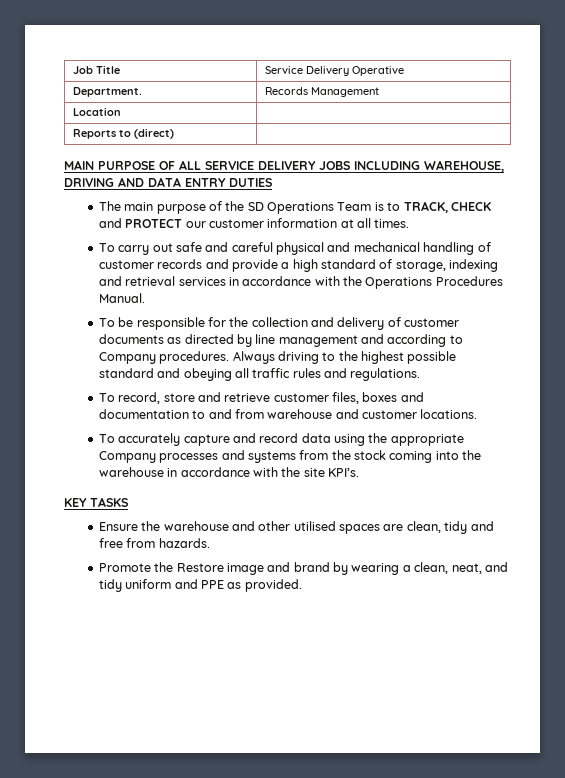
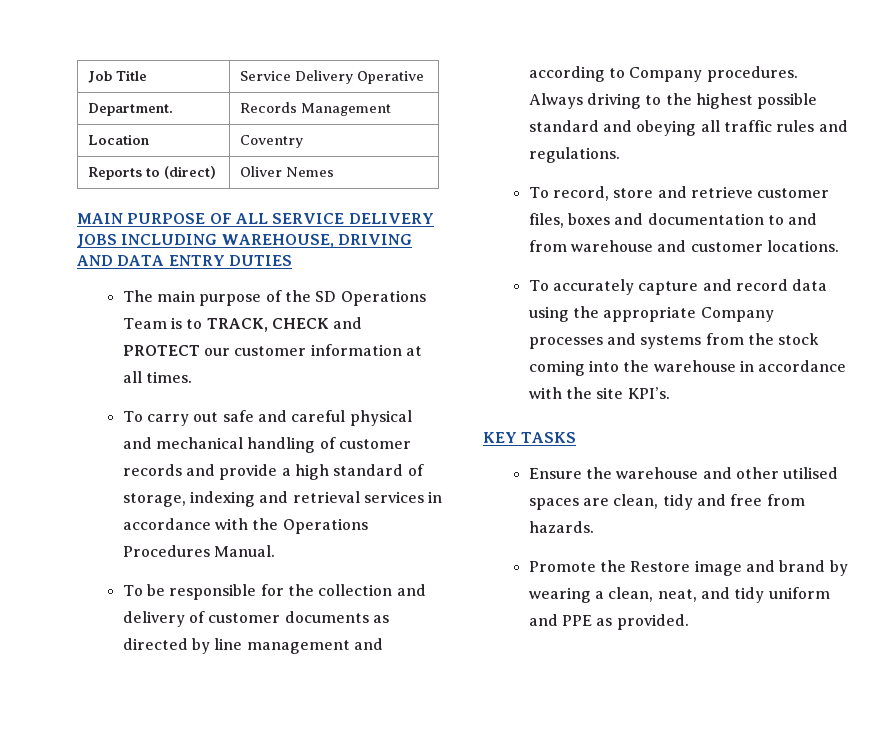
(121, 111) none -> [239,135,303,148] Coventry
(174, 133) none -> [239,166,334,177] Oliver Nemes

